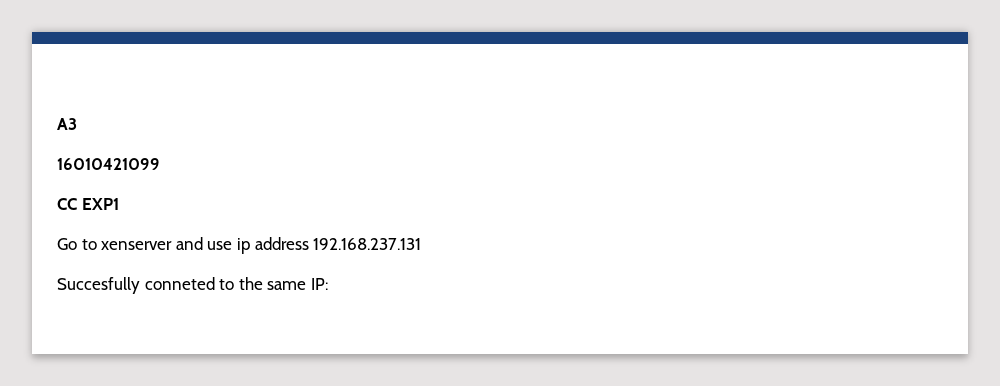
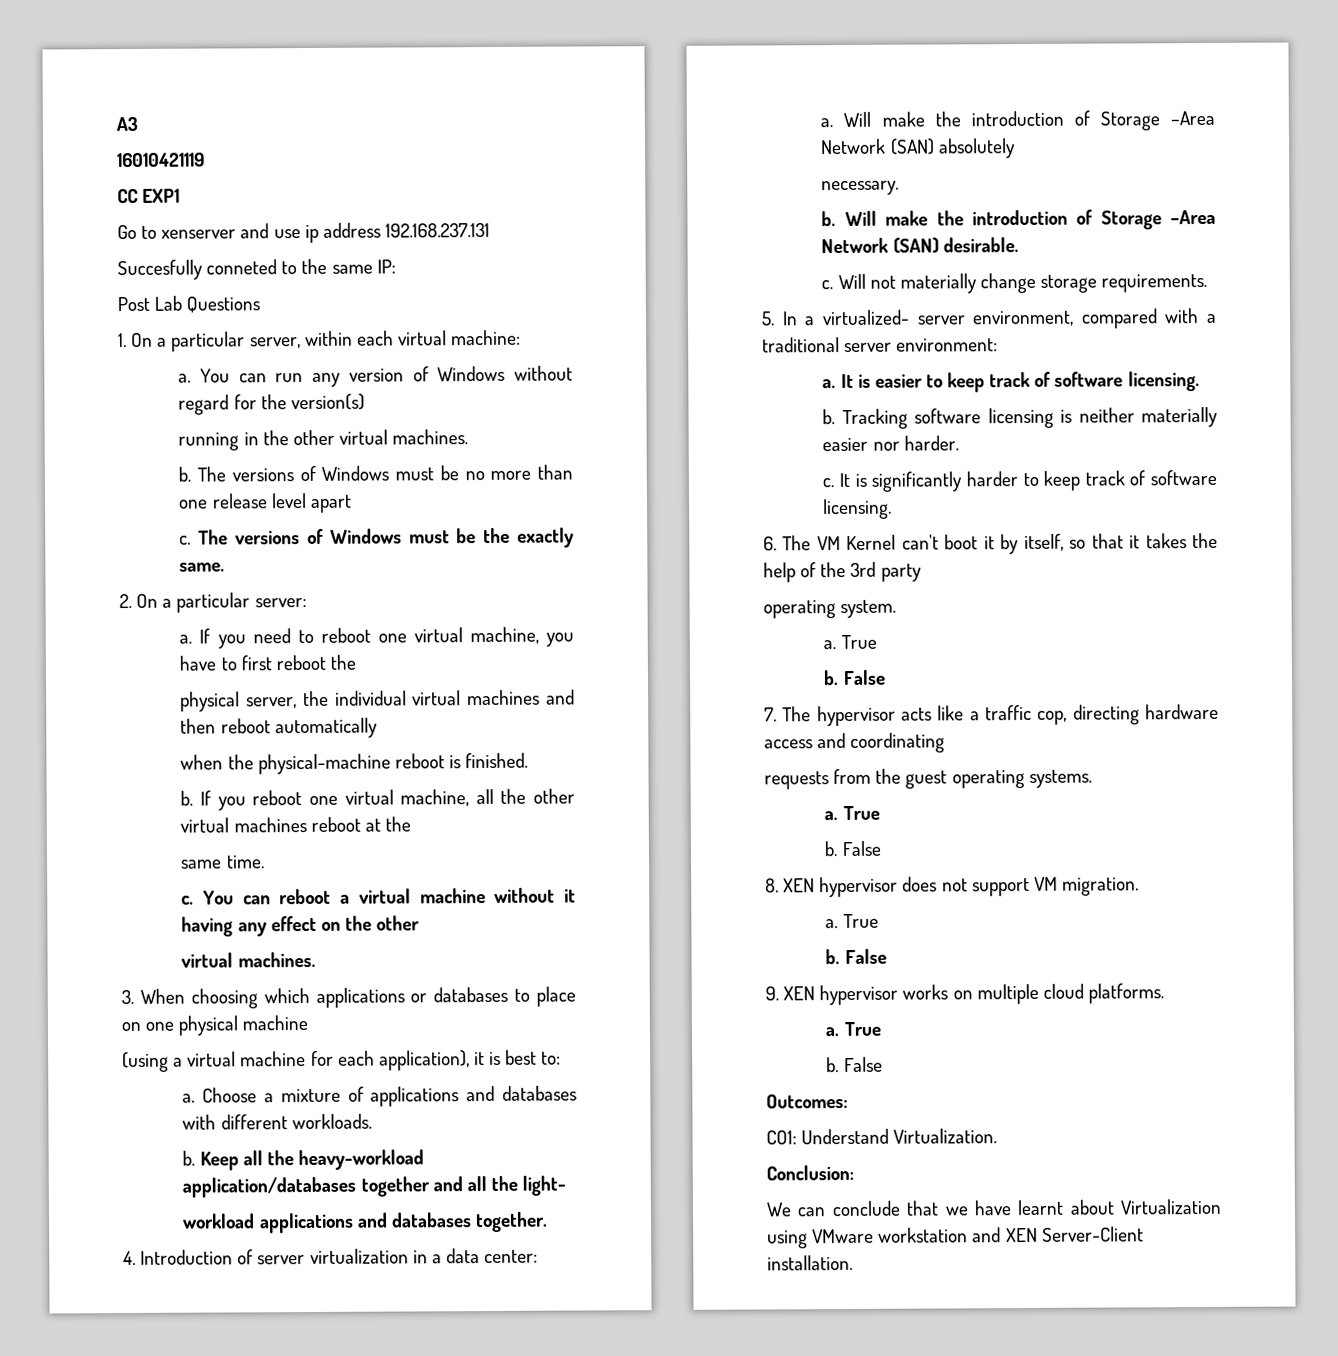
[57,158,160,170] 16010421099 -> [117,152,205,168] 16010421119
(328, 284) none -> [117,295,261,313] [118,329,522,352] [178,365,573,387] [178,393,365,415] [178,429,469,451] [178,464,573,482] [178,493,352,514] [179,527,574,548] [179,562,226,572] [119,592,307,613] [179,626,574,649] [179,654,356,671] [180,689,575,712] [180,717,378,739] [180,752,529,775] [180,788,575,811] [180,816,411,833] [181,855,265,869] [181,887,576,905] [181,915,421,937] [181,951,316,968] [121,986,576,1009] [121,1015,309,1036] [122,1049,562,1073] [182,1085,577,1107] [182,1113,372,1130] [182,1149,424,1171] [182,1175,567,1198] [182,1211,548,1234] [123,1248,539,1266] [820,110,1215,131] [820,138,1016,159] [821,180,900,196] [821,209,1216,230] [821,237,1019,254] [821,272,1208,294] [761,308,1217,329] [762,337,999,353] [822,371,1200,393] [822,406,1218,430] [822,435,959,452] [822,469,1217,492] [823,498,893,520] [763,532,1218,555] [763,561,922,583] [763,599,897,619] [823,634,877,650] [823,669,886,686] [764,703,1219,727] [764,732,946,753] [764,768,1092,790] [824,805,880,821] [824,840,881,857] [765,876,1139,898] [825,913,879,929] [825,948,887,965] [765,983,1164,1006] [825,1021,882,1037] [826,1056,883,1073] [766,1094,848,1109] [766,1128,998,1145] [766,1164,854,1181] [766,1198,1222,1217] [767,1226,1144,1249] [767,1254,853,1271] // Post Lab Questions // 1. On a particular server, within each virtual machine: // a. You can run any version of Windows without regard for the version(s) // running in the other virtual machines. // b. The versions of Windows must be no more than one release level apart // c. The versions of Windows must be the exactly same. // 2. On a particular server: // a. If you need to reboot one virtual machine, you have to first reboot the // physical server, the individual virtual machines and then reboot automatically // when the physical-machine reboot is finished. // b. If you reboot one virtual machine, all the other virtual machines reboot at the // same time. // c. You can reboot a virtual machine without it having any effect on the other // virtual machines. // 3. When choosing which applications or databases to place on one physical machine // (using a virtual machine for each application), it is best to: // a. Choose a mixture of applications and databases with different workloads. // b. Keep all the heavy-workload application/databases together and all the light- // workload applications and databases together. // 4. Introduction of server virtualization in a data center: // a. Will make the introduction of Storage –Area Network (SAN) absolutely // necessary. // b. Will make the introduction of Storage –Area Network (SAN) desirable. // c. Will not materially change storage requirements. // 5. In a virtualized- server environment, compared with a traditional server environment: // a. It is easier to keep track of software licensing. // b. Tracking software licensing is neither materially easier nor harder. // c. It is significantly harder to keep track of software licensing. // 6. The VM Kernel can't boot it by itself, so that it takes the help of the 3rd party // operating system. // a. True // b. False // 7. The hypervisor acts like a traffic cop, directing hardware access and coordinating // requests from the guest operating systems. // a. True // b. False // 8. XEN hypervisor does not support VM migration. // a. True // b. False // 9. XEN hypervisor works on multiple cloud platforms. // a. True // b. False // Outcomes: // CO1: Understand Virtualization. // Conclusion: // We can conclude that we have learnt about Virtualization using VMware workstation and XEN Server-Client installation.

